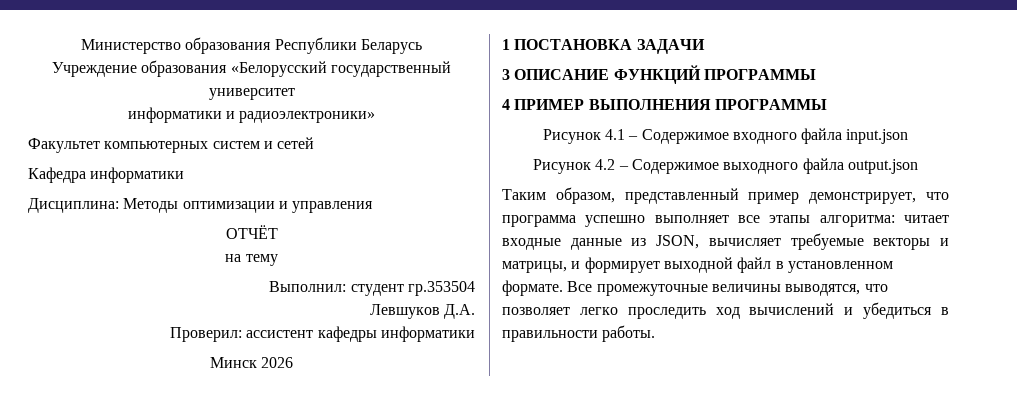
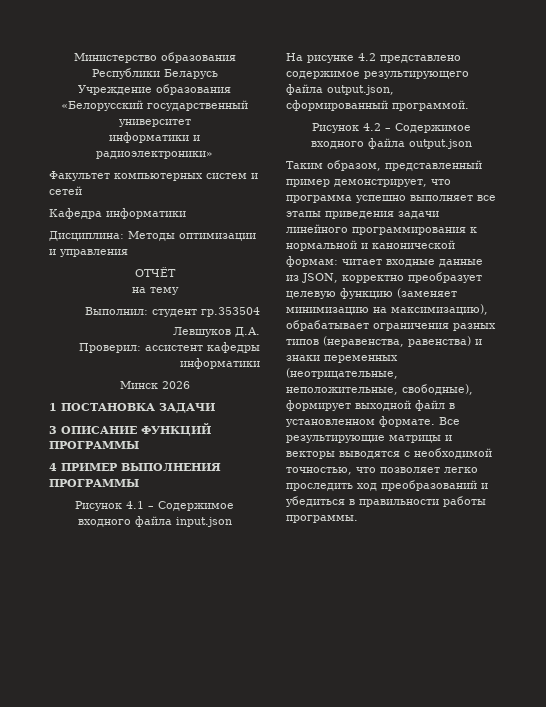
(909, 136) none -> [286,53,461,63] [286,71,469,79] [286,84,394,95] [286,100,469,111] // На рисунке 4.2 представлено содержимое результирующего файла output.json, сформированный программой.
[723,162,799,174] выходного -> [311,141,364,149] входного
[819,215,895,227] алгоритма: -> [325,211,439,219] [286,224,477,235] [286,240,455,251] [286,256,338,267] приведения задачи линейного программирования к нормальной и канонической формам:
[708,233,949,250] [502,261,581,273] вычисляет требуемые векторы и матрицы, и -> [342,272,482,283] [286,288,457,299] [286,304,488,315] [286,320,496,331] [286,336,482,347] [286,355,398,363] [286,368,398,379] [286,384,473,395] корректно преобразует целевую функцию (заменяет минимизацию на максимизацию), обрабатывает ограничения разных типов (неравенства, равенства) и знаки переменных (неотрицательные, неположительные, свободные),
[596,284,861,296] промежуточные величины выводятся, -> [286,435,452,443] [286,448,492,459] [286,467,352,475] результирующие матрицы и векторы выводятся с необходимой точностью,
[749,303,835,315] вычислений -> [381,480,477,491] преобразований
[602,325,656,342] работы. -> [443,496,486,507] [286,515,358,523] работы программы.

